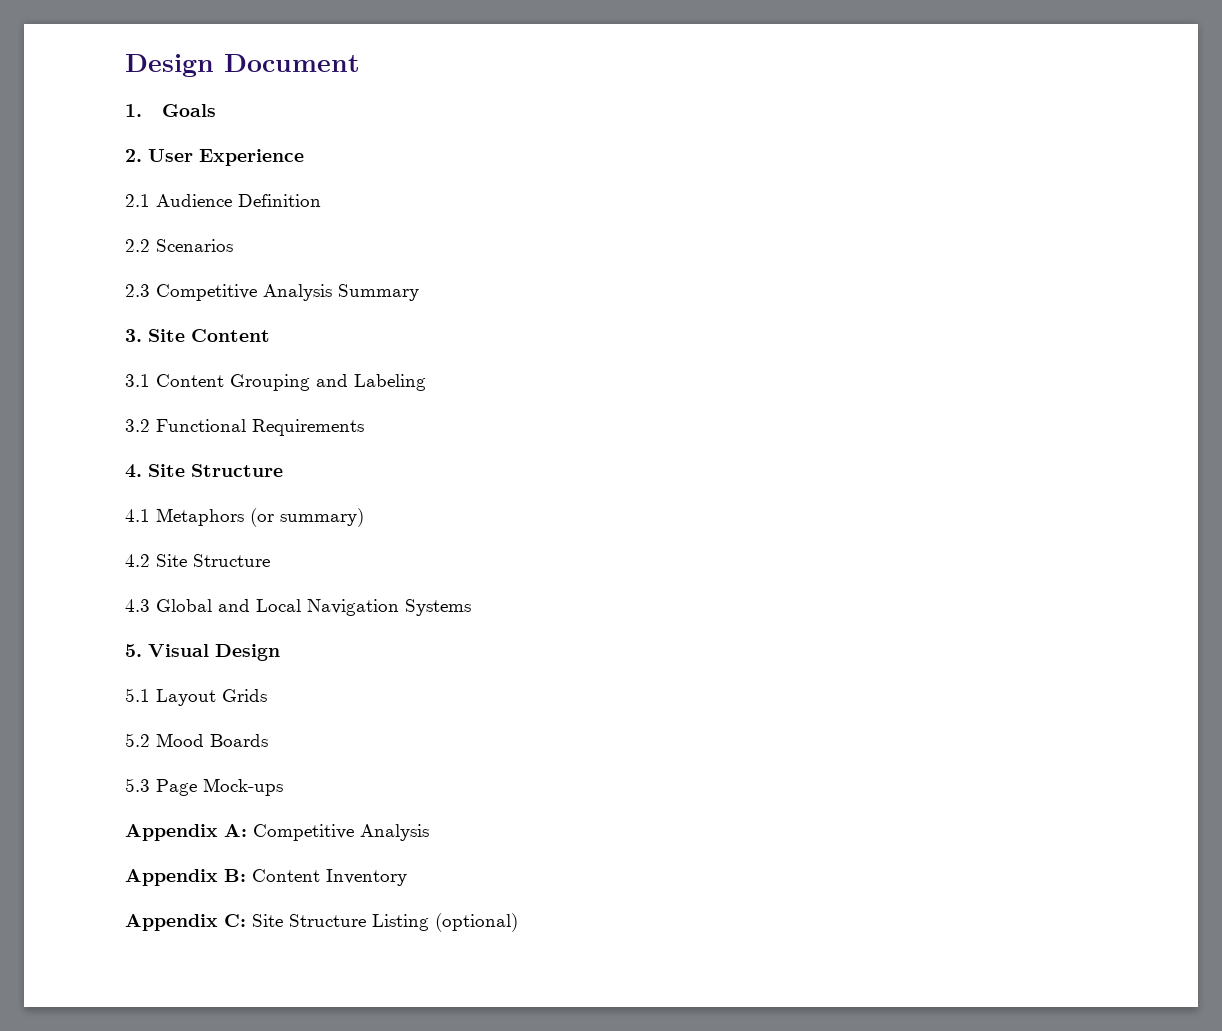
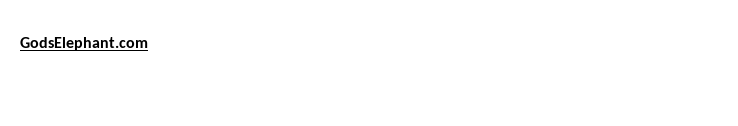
[125,54,360,77] [125,104,216,117] [125,149,304,166] [125,194,321,207] [125,239,233,252] [125,284,419,301] [125,329,270,342] [125,374,426,391] [125,419,364,436] [125,464,283,478] [125,508,364,527] [125,554,270,567] [125,599,471,616] [125,644,280,661] [125,688,267,706] [125,733,268,747] [125,778,283,796] [125,824,429,841] [125,869,407,886] [125,913,518,932] Design Document // 1. Goals // 2. User Experience // 2.1 Audience Definition // 2.2 Scenarios // 2.3 Competitive Analysis Summary // 3. Site Content // 3.1 Content Grouping and Labeling // 3.2 Functional Requirements // 4. Site Structure // 4.1 Metaphors (or summary) // 4.2 Site Structure // 4.3 Global and Local Navigation Systems // 5. Visual Design // 5.1 Layout Grids // 5.2 Mood Boards // 5.3 Page Mock-ups // Appendix A: Competitive Analysis // Appendix B: Content Inventory // Appendix C: Site Structure Listing (optional) -> [20,37,148,51] GodsElephant.com

